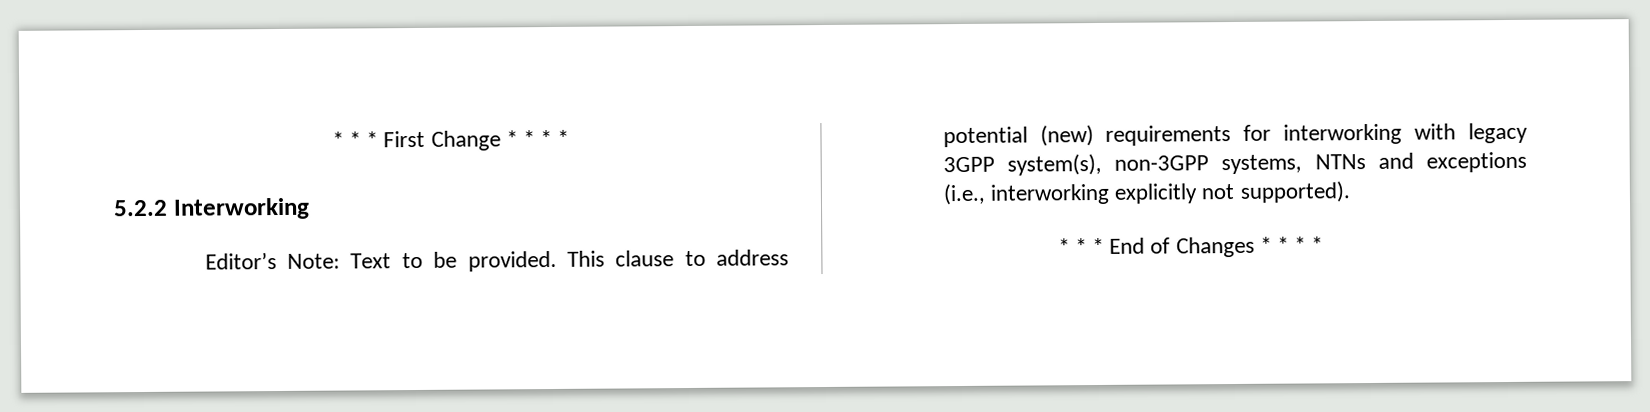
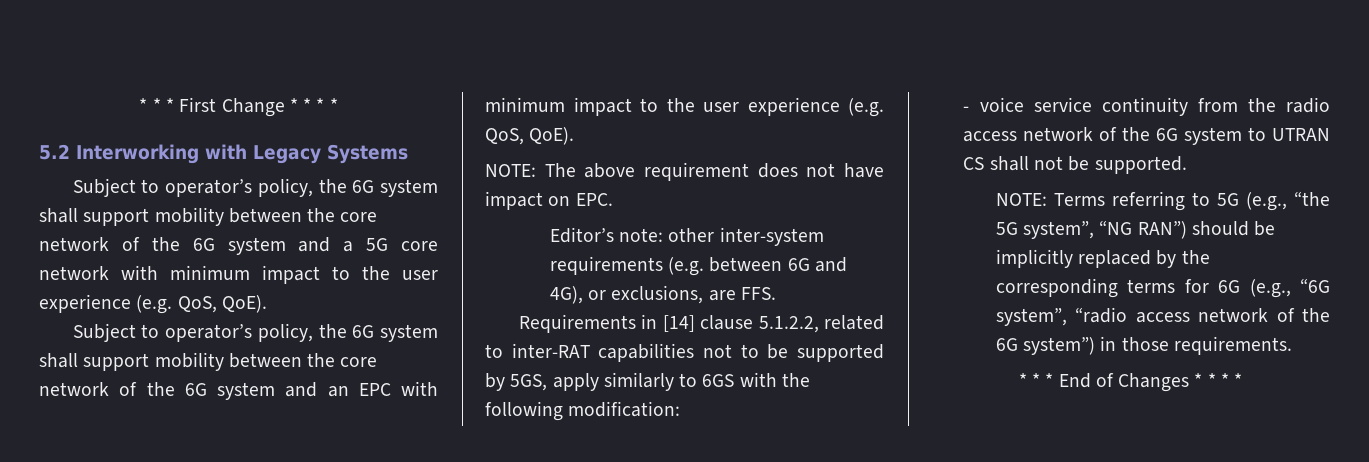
[113,199,168,217] 5.2.2 -> [39,144,70,160] 5.2
[204,249,790,272] [942,122,1528,148] [942,151,1527,176] [942,181,1350,206] // Editor’s Note: Text to be provided. This clause to address potential (new) requirements for interworking with legacy 3GPP system(s), non-3GPP systems, NTNs and exceptions (i.e., interworking explicitly not supported). -> [205,144,408,164] [72,178,439,197] [39,207,378,226] [39,237,438,255] [39,265,438,284] [39,294,267,314] [72,323,439,342] [39,352,378,371] [39,381,438,400] [485,97,884,117] [485,127,575,145] [485,162,884,181] [485,191,613,210] [549,227,824,246] [549,256,847,276] [549,285,776,304] [518,314,884,333] [485,343,884,362] [485,372,810,391] [485,401,681,421] [963,97,1330,116] [963,127,1330,145] [963,156,1187,174] [995,191,1330,211] [995,220,1276,239] [995,249,1210,268] [995,278,1330,298] [995,307,1330,326] [995,336,1292,355] with Legacy Systems // Subject to operator’s policy, the 6G system shall support mobility between the core network of the 6G system and a 5G core network with minimum impact to the user experience (e.g. QoS, QoE). // Subject to operator’s policy, the 6G system shall support mobility between the core network of the 6G system and an EPC with minimum impact to the user experience (e.g. QoS, QoE). // NOTE: The above requirement does not have impact on EPC. // Editor’s note: other inter-system requirements (e.g. between 6G and 4G), or exclusions, are FFS. // Requirements in [14] clause 5.1.2.2, related to inter-RAT capabilities not to be supported by 5GS, apply similarly to 6GS with the following modification: // - voice service continuity from the radio access network of the 6G system to UTRAN CS shall not be supported. // NOTE: Terms referring to 5G (e.g., “the 5G system”, “NG RAN”) should be implicitly replaced by the corresponding terms for 6G (e.g., “6G system”, “radio access network of the 6G system”) in those requirements.

